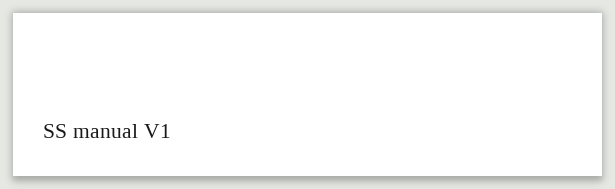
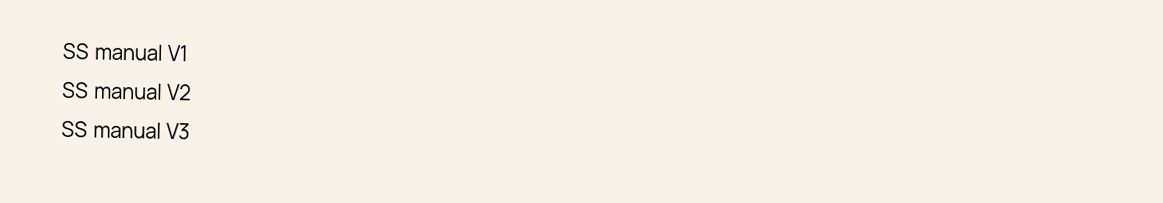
(171, 131) none -> [61,81,193,101] [61,120,191,140] // SS manual V2 // SS manual V3

